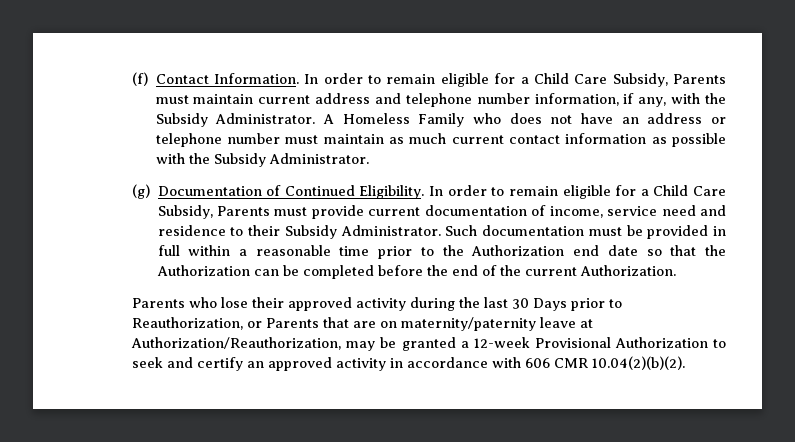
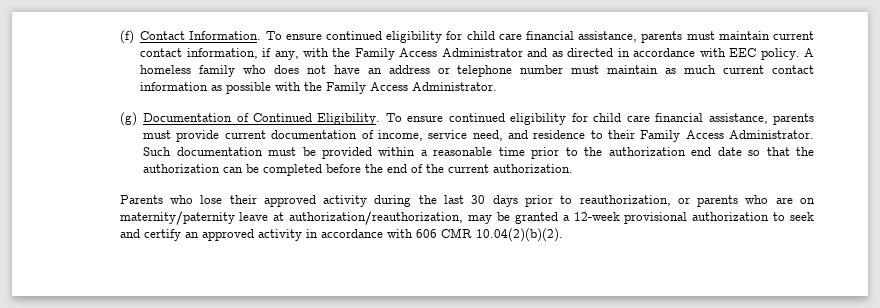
[304,73,726,87] [155,93,530,107] In order to remain eligible for a Child Care Subsidy, Parents must maintain current address and telephone number -> [265,31,814,43] [140,48,183,57] To ensure continued eligibility for child care financial assistance, parents must maintain current contact
[155,113,465,127] Subsidy Administrator. A Homeless Family -> [354,48,815,60] [140,65,236,77] Family Access Administrator and as directed in accordance with EEC policy. A homeless family
[213,153,266,167] Subsidy -> [326,82,409,94] Family Access
[429,185,726,199] [157,205,270,219] In order to remain eligible for a Child Care Subsidy, Parents -> [385,113,814,125] To ensure continued eligibility for child care financial assistance, parents
[661,205,696,216] need -> [472,130,503,141] need,
[284,225,337,239] Subsidy -> [640,130,724,142] Family Access
[712,226,726,236] [157,245,180,256] in full -> (372, 153) none
[471,245,565,256] Authorization -> [608,147,686,156] authorization
[156,265,250,276] Authorization -> [143,164,221,173] authorization
[579,265,676,276] Authorization. -> [493,164,574,173] authorization.
[533,298,623,311] [132,317,350,330] Days prior to Reauthorization, or Parents that -> [492,195,769,207] days prior to reauthorization, or parents who
[131,337,342,350] Authorization/Reauthorization, -> [289,211,464,225] authorization/reauthorization,
[534,337,708,348] Provisional Authorization -> [624,212,770,224] provisional authorization

